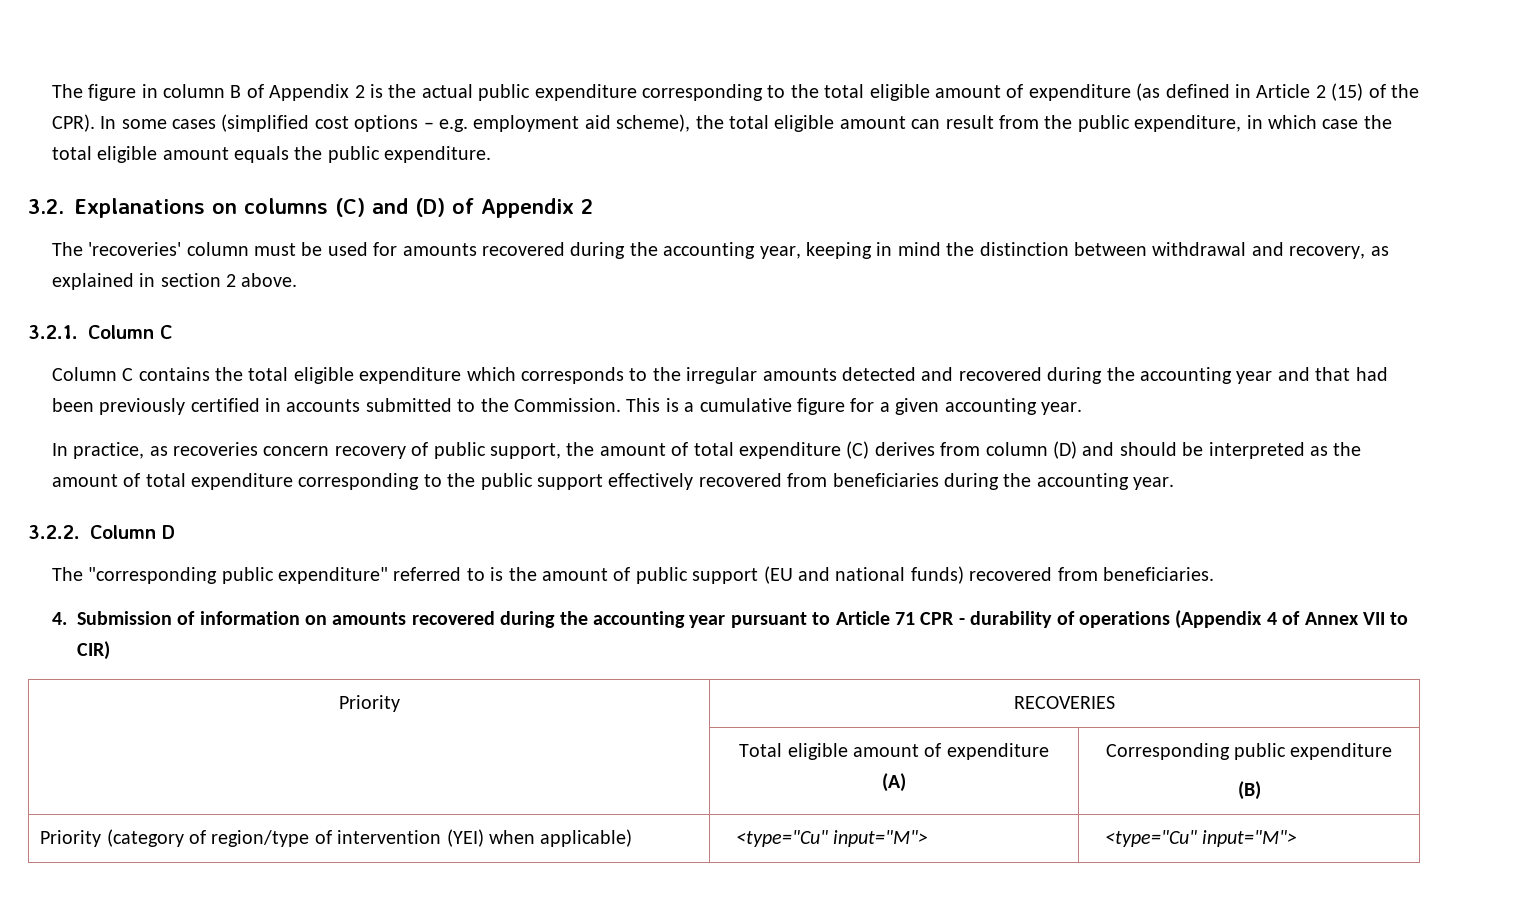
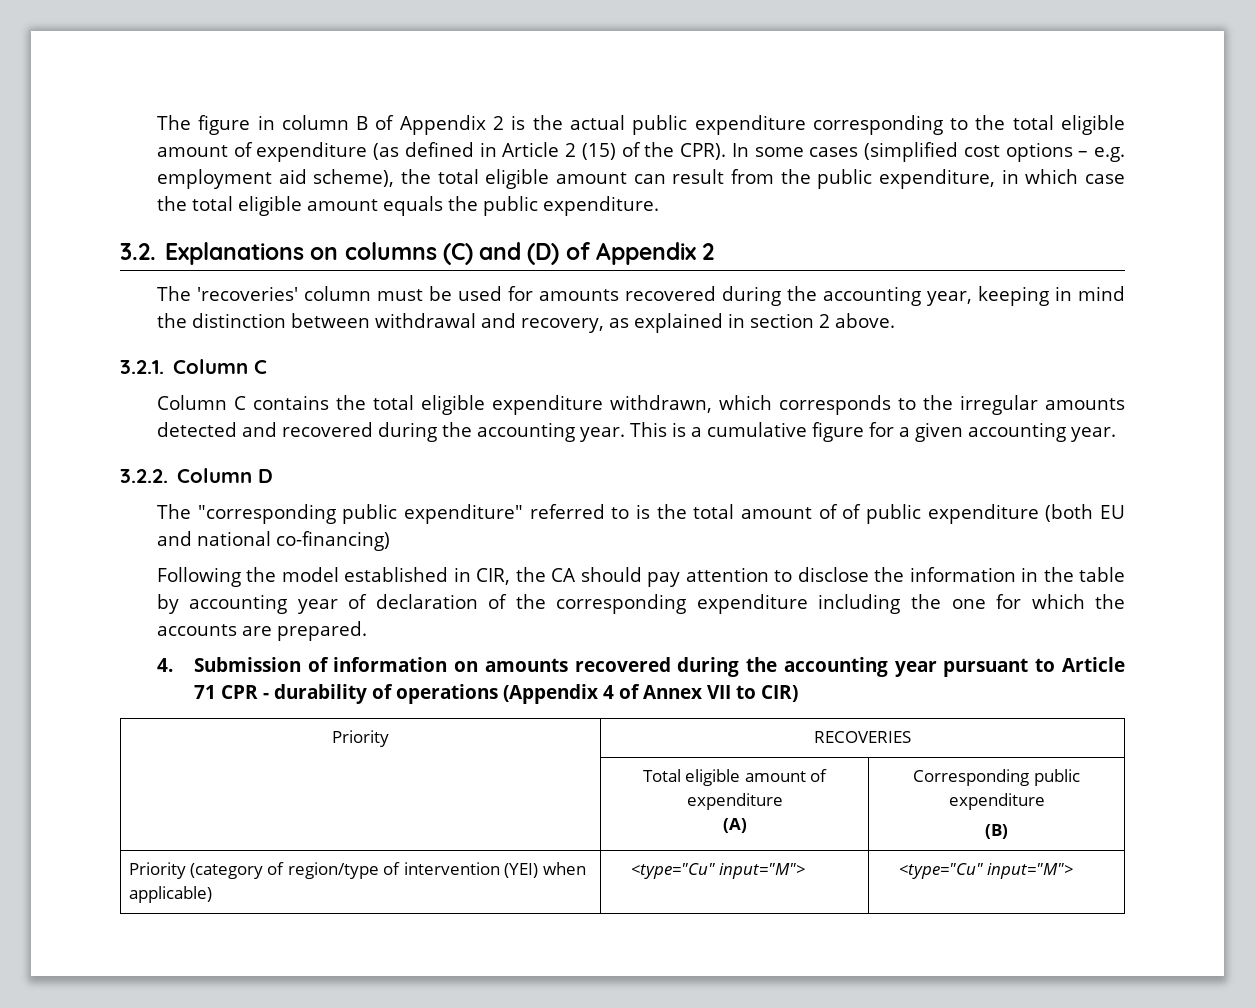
(462, 375) none -> [609,395,712,413] withdrawn,
[1236,367,1388,384] [51,398,621,415] year and that had been previously certified in accounts submitted to the Commission. -> [579,427,625,442] year.
[51,441,1362,459] [51,473,1175,490] // In practice, as recoveries concern recovery of public support, the amount of total expenditure (C) derives from column (D) and should be interpreted as the amount of total expenditure corresponding to the public support effectively recovered from beneficiaries during the accounting year. -> (1116, 434) none
[541,566,1214,584] amount of public support (EU and national funds) recovered from beneficiaries. -> [693,504,1126,524] [156,531,390,551] [156,567,1125,587] [156,594,1125,614] [156,621,367,641] total amount of of public expenditure (both EU and national co-financing) // Following the model established in CIR, the CA should pay attention to disclose the information in the table by accounting year of declaration of the corresponding expenditure including the one for which the accounts are prepared.

